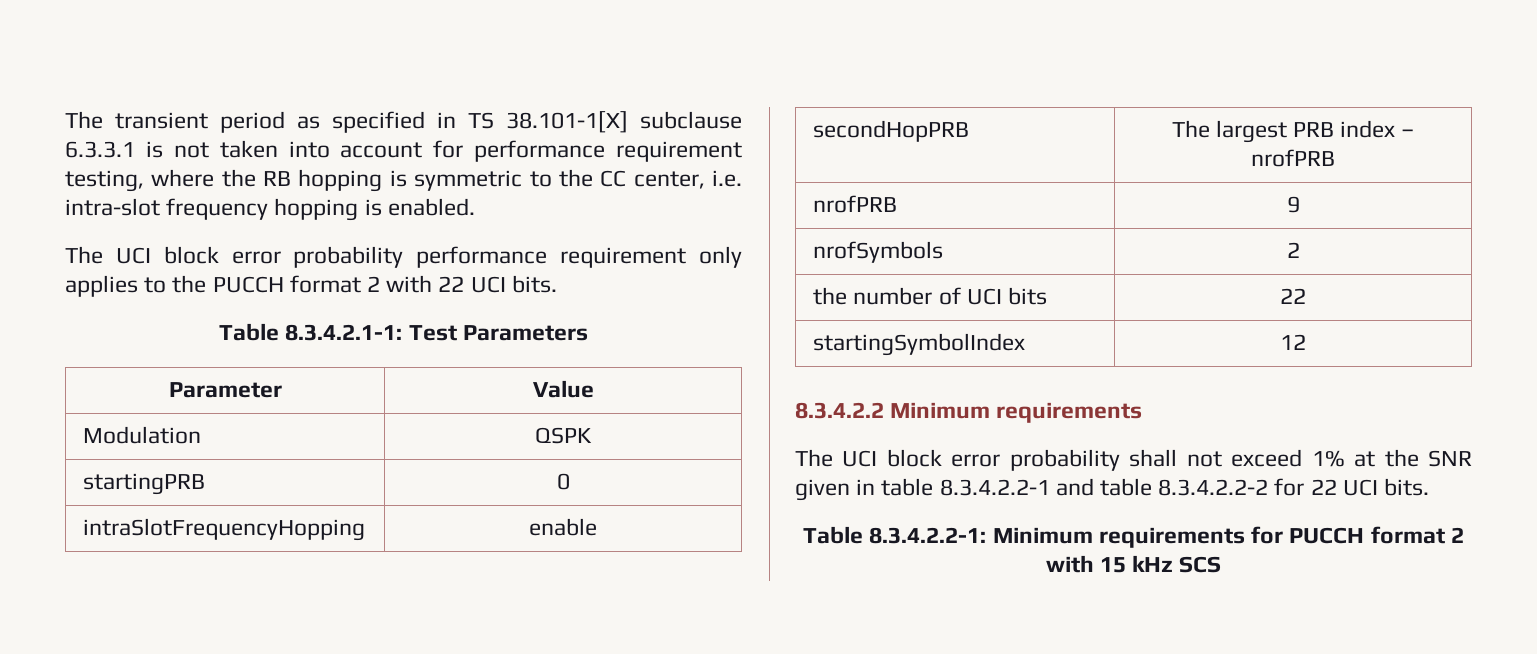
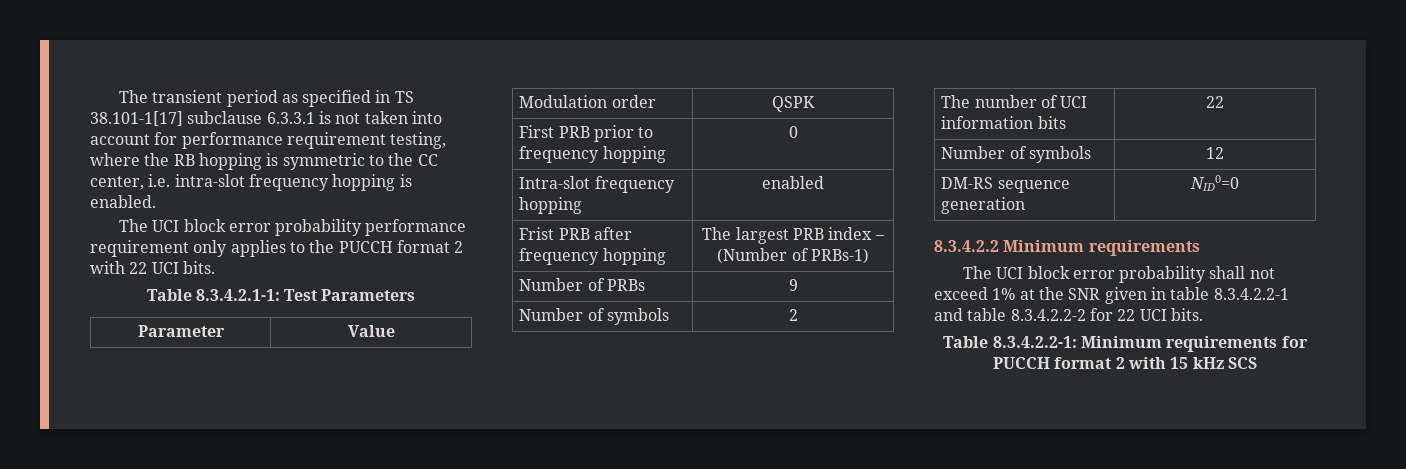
[506,111,628,133] 38.101-1[X] -> [90,111,183,126] 38.101-1[17]
(202, 435) none -> [611,95,656,108] order
[83,473,206,495] [556,473,570,490] [83,518,366,541] [529,518,597,536] [813,120,970,142] startingPRB | 0 // intraSlotFrequencyHopping | enable // secondHopPRB -> [519,125,654,142] [519,146,666,163] [788,126,798,138] [519,176,675,193] [519,197,583,214] [762,176,824,189] [519,227,632,240] [519,248,666,265] First PRB prior to frequency hopping | 0 // Intra-slot frequency hopping | enabled // Frist PRB after frequency hopping
[1251,149,1335,167] [813,195,898,213] [1286,196,1300,213] [813,241,944,263] nrofPRB // nrofPRB | 9 // nrofSymbols -> [717,248,869,264] [519,278,645,291] [788,279,798,291] [519,308,669,325] (Number of PRBs-1) // Number of PRBs | 9 // Number of symbols
[813,287,848,305] the -> [941,95,971,108] The
(1002, 296) none -> [941,116,1034,129] information
[813,333,1026,356] [1280,334,1306,350] startingSymbolIndex | 12 -> [941,146,1091,163] [1206,147,1224,159] [941,177,1070,193] [941,197,1026,214] [1190,175,1239,191] Number of symbols | 12 // DM-RS sequence generation | NID0=0

